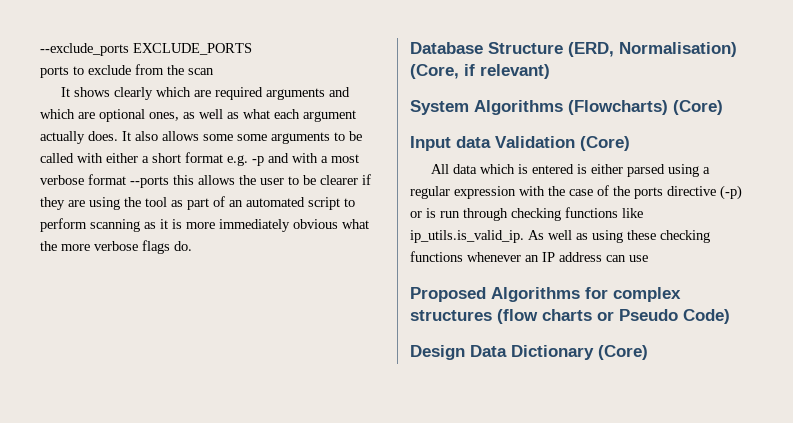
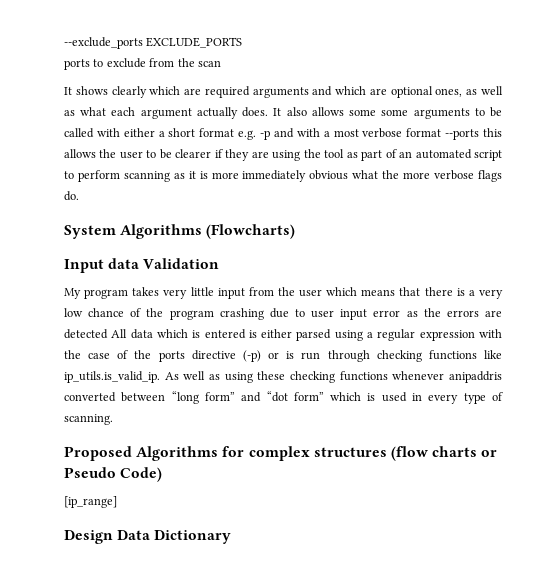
[410,42,737,57] [410,64,550,79] // Database Structure (ERD, Normalisation) (Core, if relevant) -> (79, 196) none
[673,100,723,115] (Core) -> (296, 231) none
[580,136,630,151] (Core) // -> [64,287,503,299] [64,308,503,320] [64,329,108,339] // My program takes very little input from the user which means that there is a very low chance of the program crashing due to user input error as the errors are detected
[525,252,648,262] an IP address can use -> [449,371,503,383] [64,391,504,404] [64,414,113,425] anipaddris converted between “long form” and “dot form” which is used in every type of scanning.
(730, 316) none -> [64,496,117,508] // [ip_range]
[598,345,648,360] (Core) -> (232, 537) none

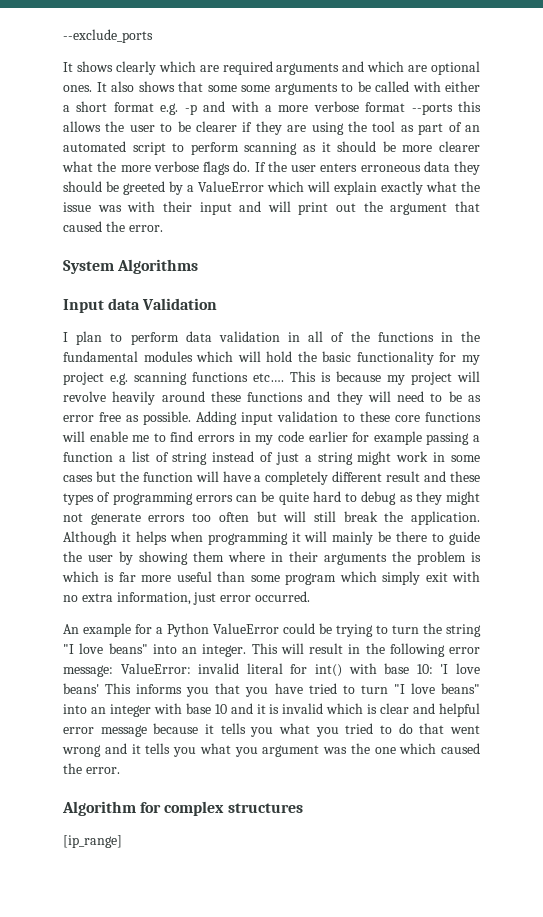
[146,37,243,48] [64,58,221,70] EXCLUDE_PORTS // ports to exclude from the scan -> (153, 36) none
[435,86,504,97] [64,107,344,119] ones, as well as what each argument actually does. It also allows -> [63,81,203,92] ones. It also shows that
[333,129,359,137] most -> [278,105,309,112] more
[199,170,349,182] is more immediately obvious -> [337,141,481,152] should be more clearer
(79, 196) none -> [254,161,480,175] [63,181,480,195] [63,201,480,215] [63,221,163,232] If the user enters erroneous data they should be greeted by a ValueError which will explain exactly what the issue was with their input and will print out the argument that caused the error.
[206,224,296,239] (Flowcharts) -> (199, 266) none
[64,287,503,299] [64,308,503,320] [64,329,503,341] [64,350,502,362] [64,371,503,383] [64,391,504,404] [64,414,113,425] [64,446,498,461] [64,467,163,482] [64,496,117,508] [64,530,232,544] My program takes very little input from the user which means that there is a very low chance of the program crashing due to user input error as the errors are detected All data which is entered is either parsed using a regular expression with the case of the ports directive (-p) or is run through checking functions like ip_utils.is_valid_ip. As well as using these checking functions whenever anipaddris converted between “long form” and “dot form” which is used in every type of scanning. // Proposed Algorithms for complex structures (flow charts or Pseudo Code) // [ip_range] // Design Data Dictionary -> [63,331,481,345] [63,351,480,365] [63,371,480,385] [63,391,481,405] [63,411,481,425] [62,431,481,445] [63,451,481,465] [63,471,480,485] [63,491,480,505] [63,511,480,525] [63,531,480,545] [63,551,481,565] [62,571,480,585] [63,591,310,605] [63,623,481,637] [63,643,480,657] [63,663,481,677] [63,683,480,697] [63,703,480,717] [63,723,481,737] [62,743,480,757] [63,763,120,774] [62,801,303,816] [63,835,122,848] I plan to perform data validation in all of the functions in the fundamental modules which will hold the basic functionality for my project e.g. scanning functions etc…. This is because my project will revolve heavily around these functions and they will need to be as error free as possible. Adding input validation to these core functions will enable me to find errors in my code earlier for example passing a function a list of string instead of just a string might work in some cases but the function will have a completely different result and these types of programming errors can be quite hard to debug as they might not generate errors too often but will still break the application. Although it helps when programming it will mainly be there to guide the user by showing them where in their arguments the problem is which is far more useful than some program which simply exit with no extra information, just error occurred. // An example for a Python ValueError could be trying to turn the string "I love beans" into an integer. This will result in the following error message: ValueError: invalid literal for int() with base 10: 'I love beans' This informs you that you have tried to turn "I love beans" into an integer with base 10 and it is invalid which is clear and helpful error message because it tells you what you tried to do that went wrong and it tells you what you argument was the one which caused the error. // Algorithm for complex structures // [ip_range]

